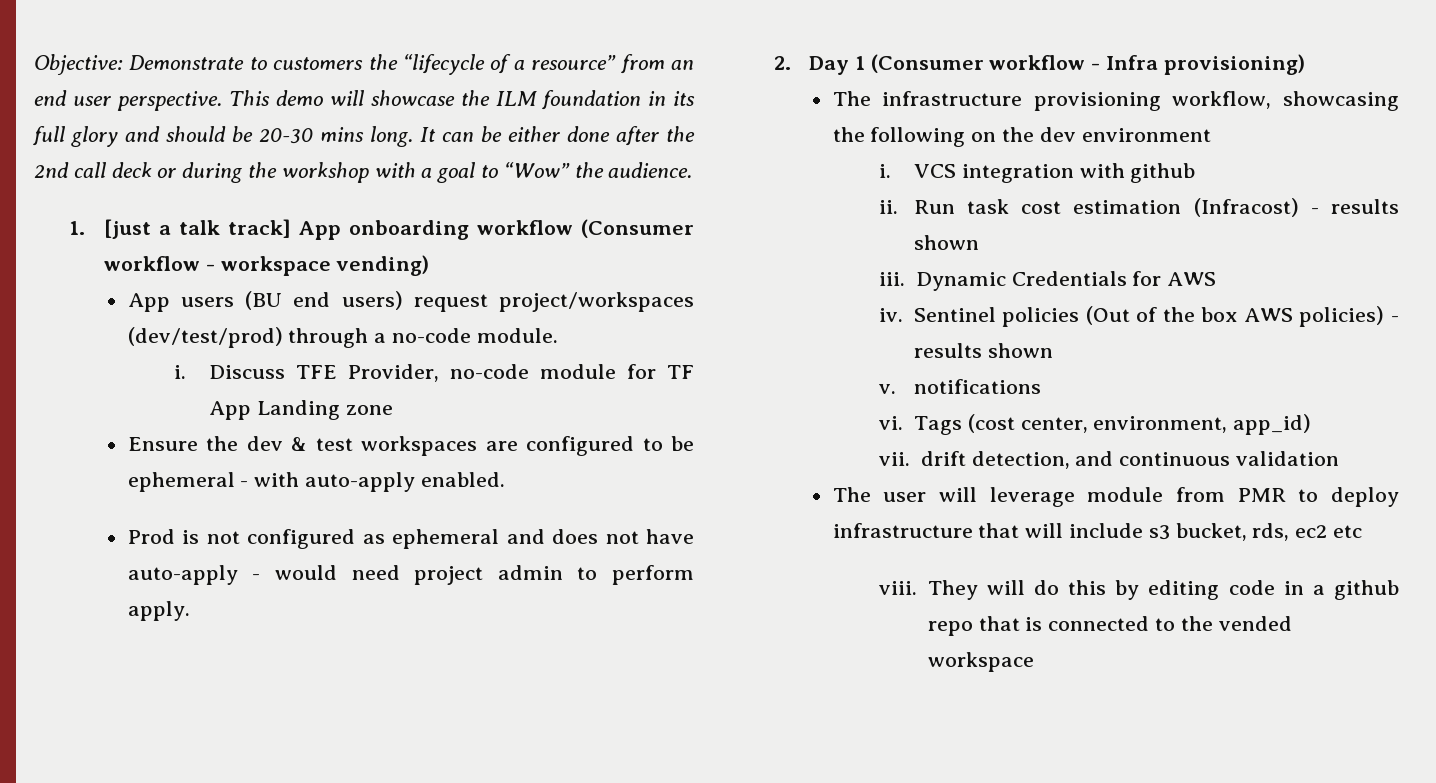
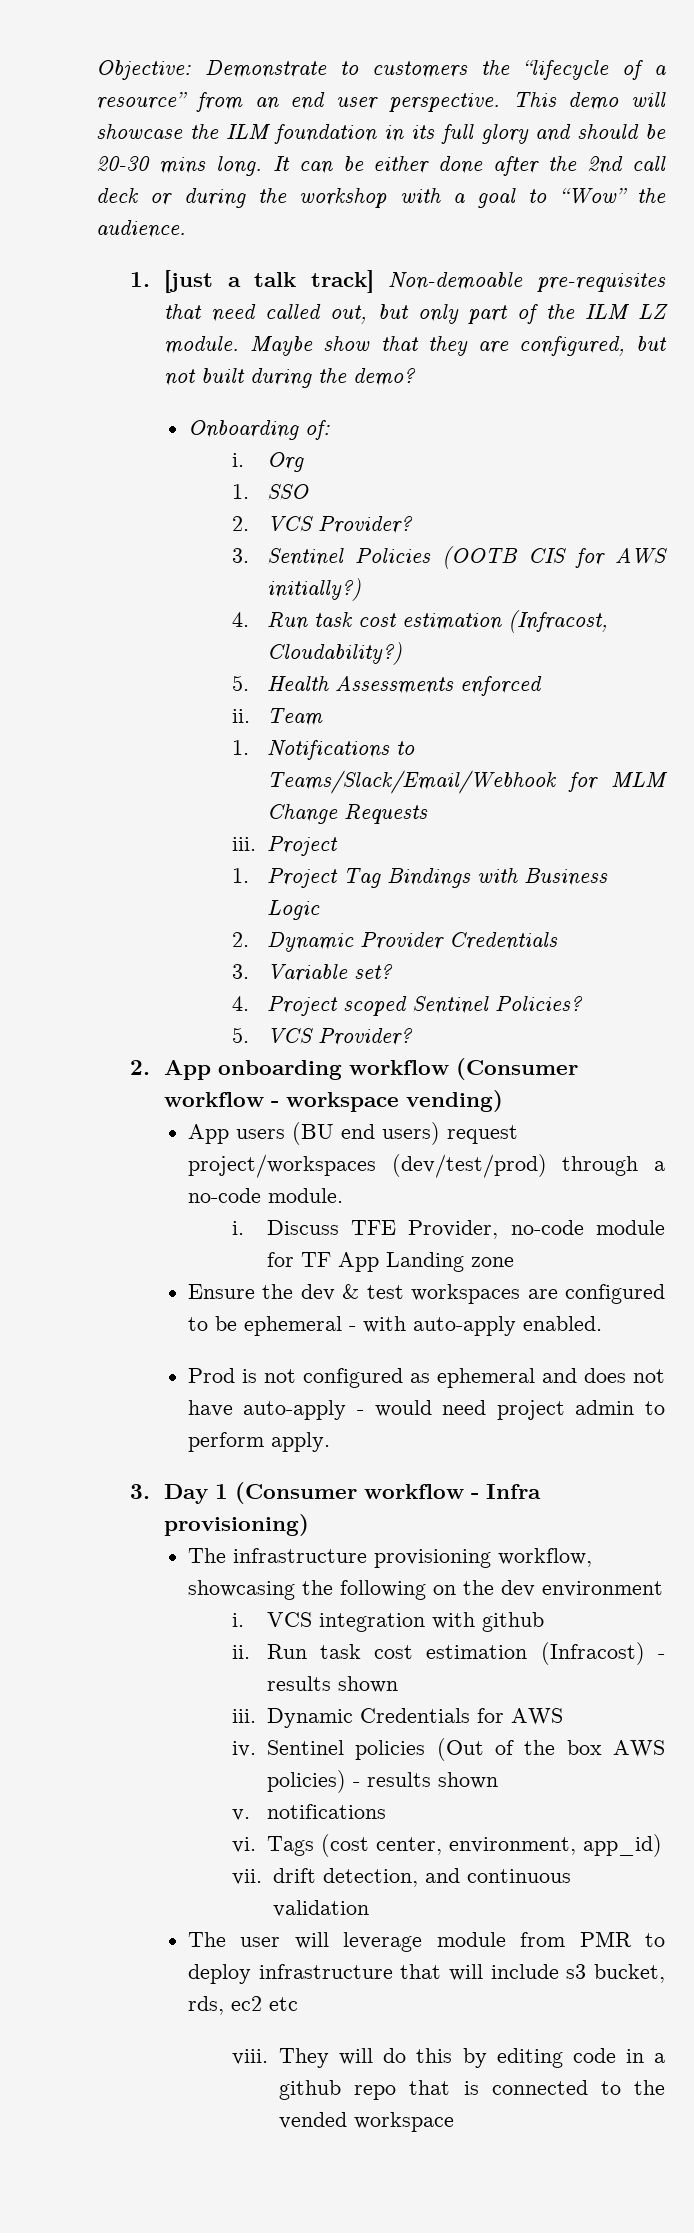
(291, 228) none -> [388,272,666,293] [164,304,668,324] [164,336,667,356] [164,368,417,388] [187,420,330,440] [232,452,304,472] [232,484,309,501] [232,516,413,534] [232,546,667,569] [266,578,361,601] [232,610,608,633] [266,642,402,665] [232,675,542,696] [232,708,323,726] [232,740,415,760] [266,770,668,794] [266,804,428,825] [232,836,339,856] [232,868,608,888] [266,900,320,920] [232,932,558,952] [232,964,393,982] [232,996,583,1016] [232,1027,413,1046] [130,1060,151,1075] Non-demoable pre-requisites that need called out, but only part of the ILM LZ module. Maybe show that they are configured, but not built during the demo? // Onboarding of: // i. Org // 1. SSO // 2. VCS Provider? // 3. Sentinel Policies (OOTB CIS for AWS initially?) // 4. Run task cost estimation (Infracost, Cloudability?) // 5. Health Assessments enforced // ii. Team // 1. Notifications to Teams/Slack/Email/Webhook for MLM Change Requests // iii. Project // 1. Project Tag Bindings with Business Logic // 2. Dynamic Provider Credentials // 3. Variable set? // 4. Project scoped Sentinel Policies? // 5. VCS Provider? // 2.
[773,56,791,70] 2. -> [130,1484,151,1499] 3.

